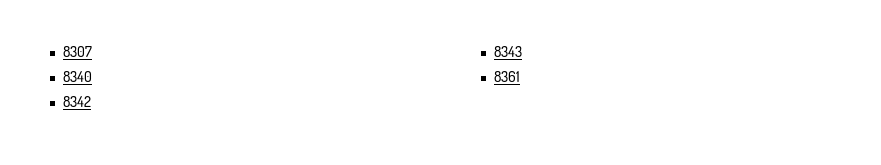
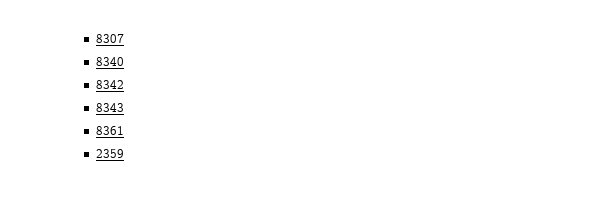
(520, 76) none -> [95,149,124,158] // 2359

